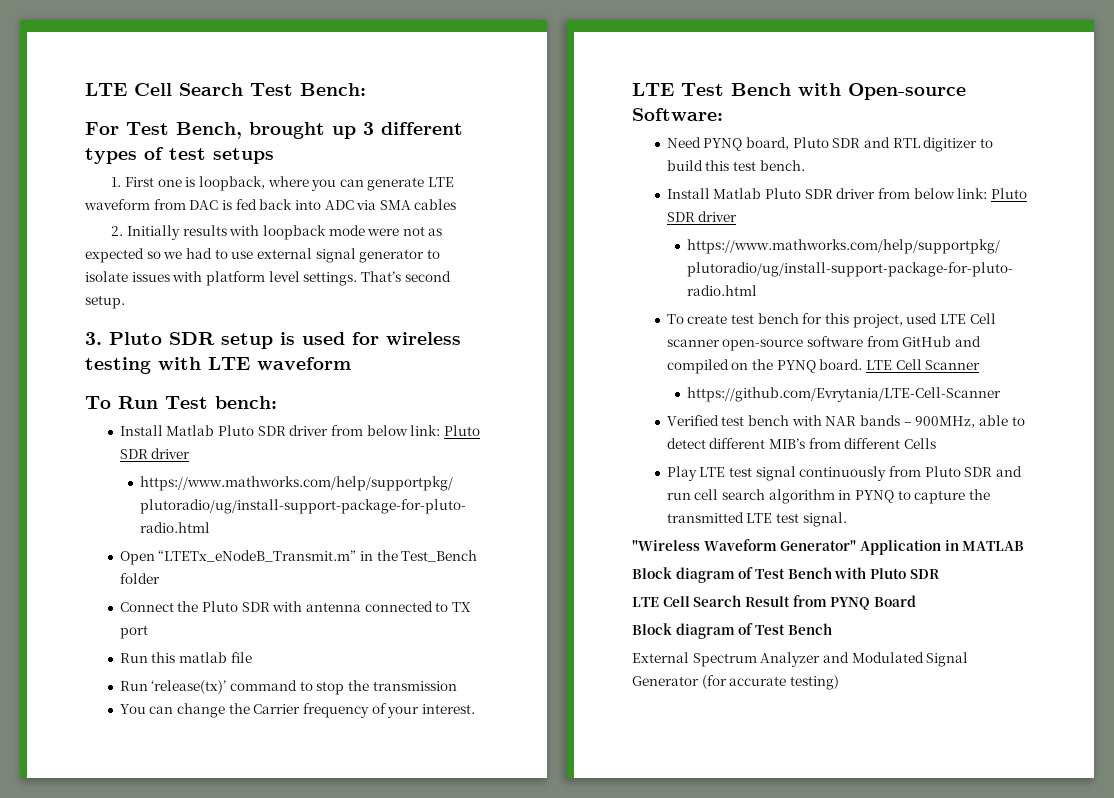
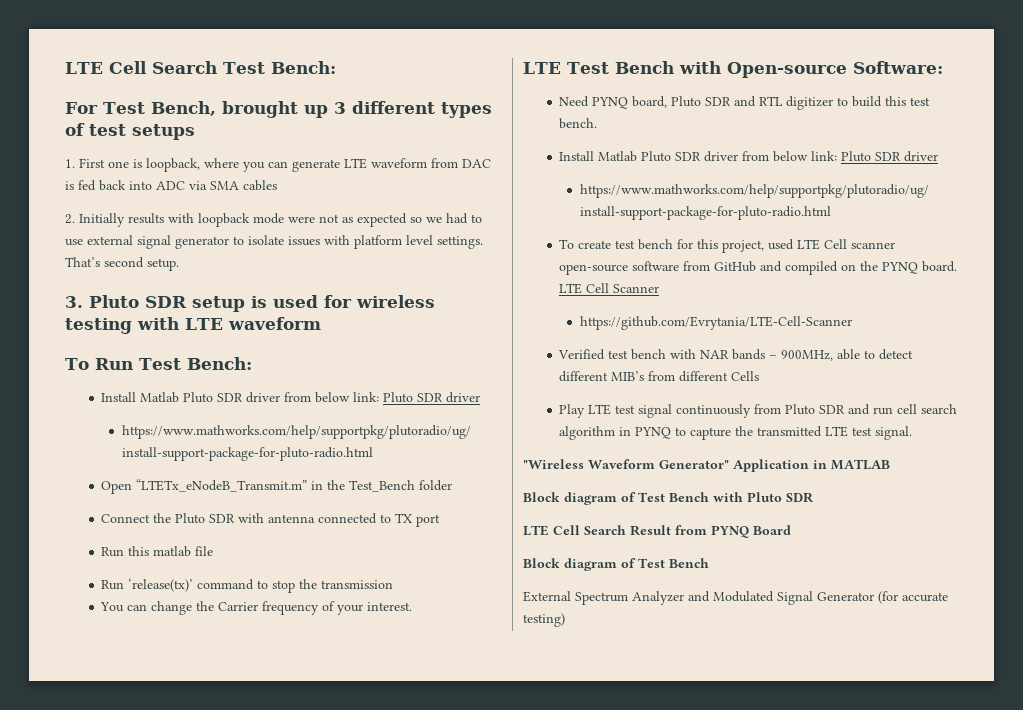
[215,396,277,409] bench: -> [186,357,252,370] Bench:

